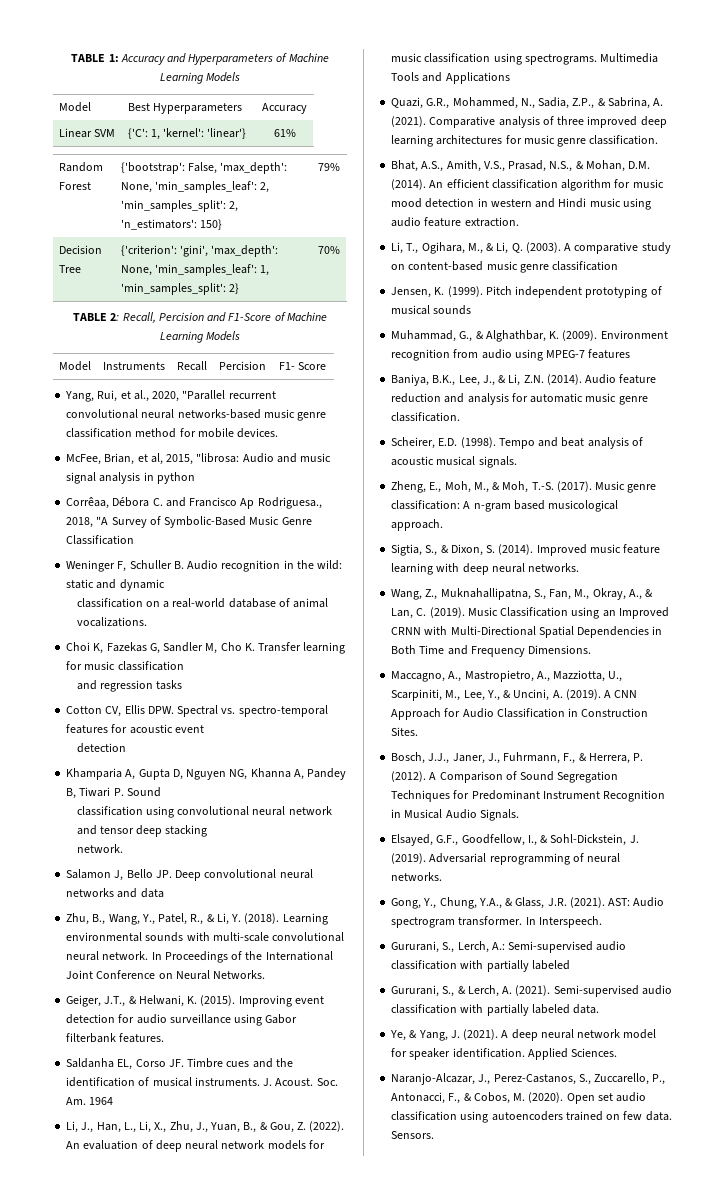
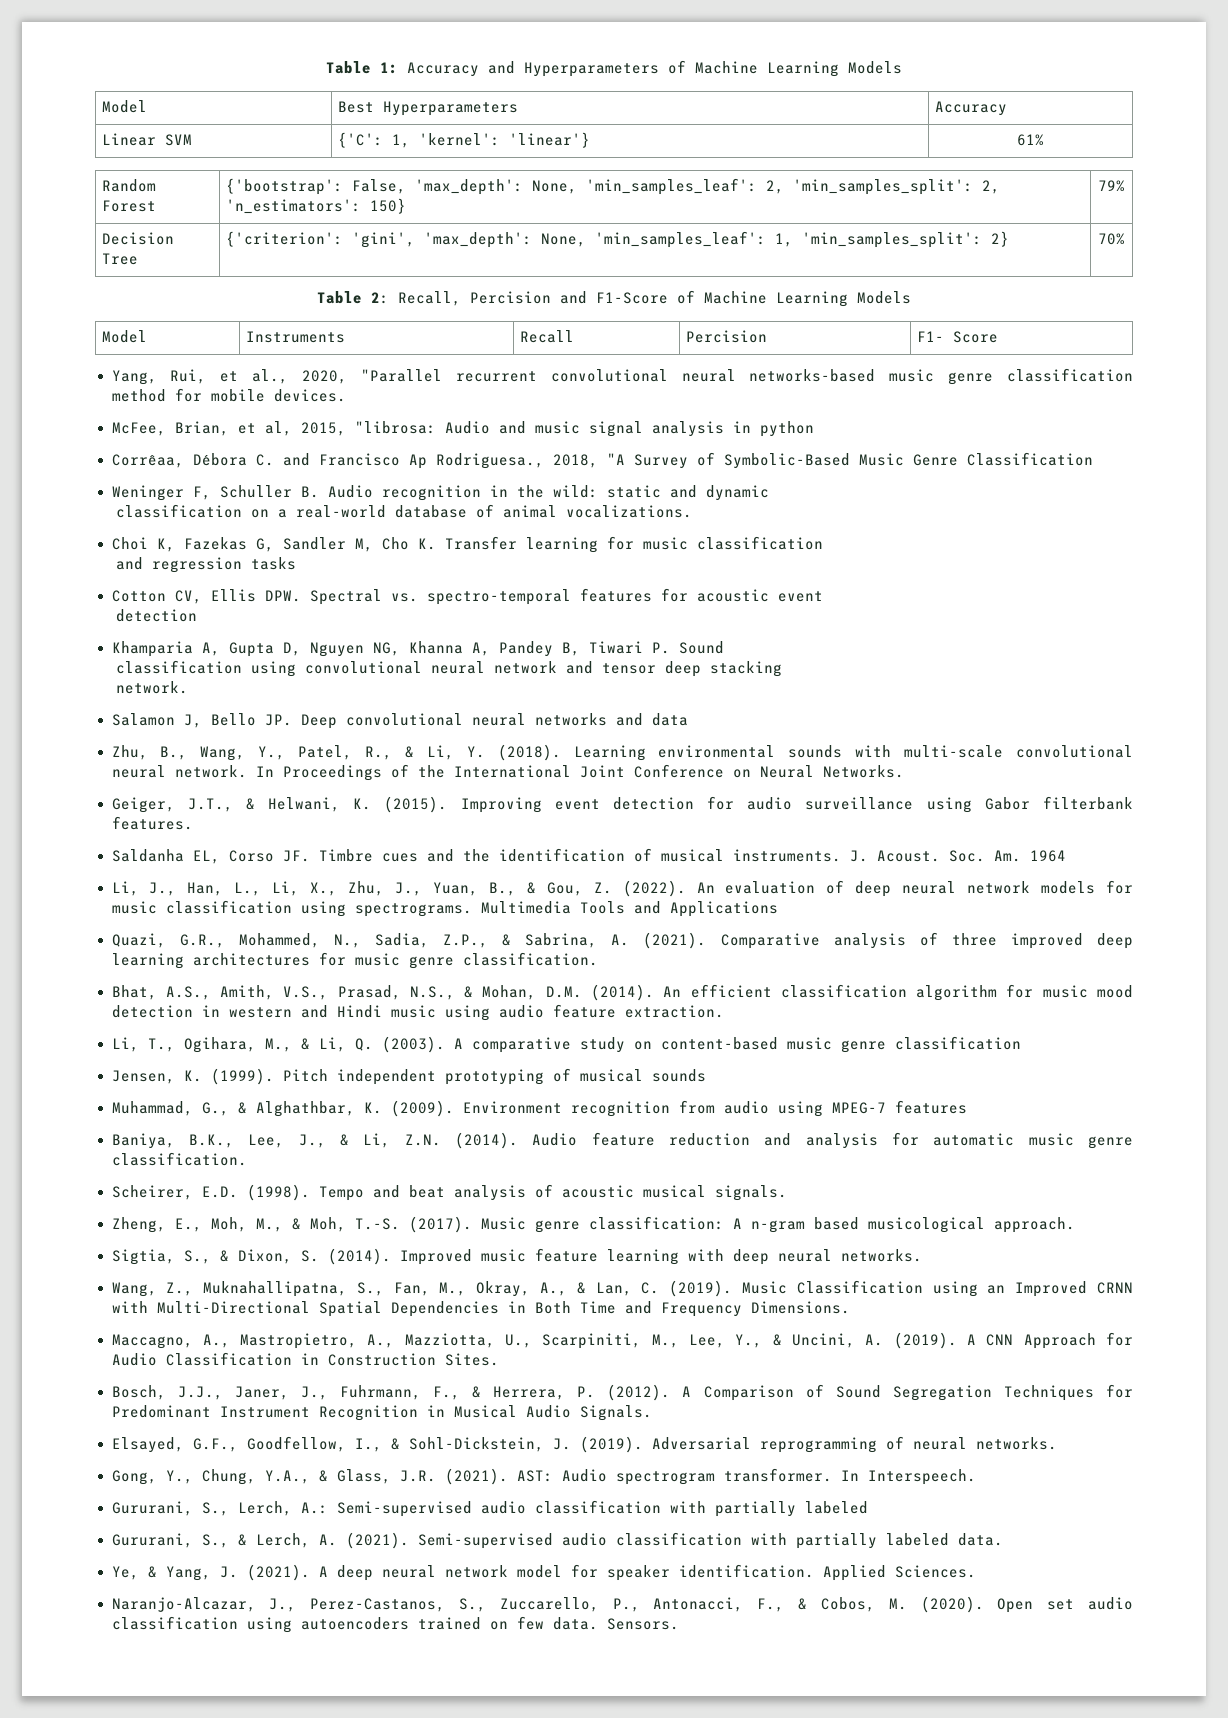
[71,54,106,62] TABLE -> [326,61,371,74] Table
[73,313,108,321] TABLE -> [317,291,362,304] Table

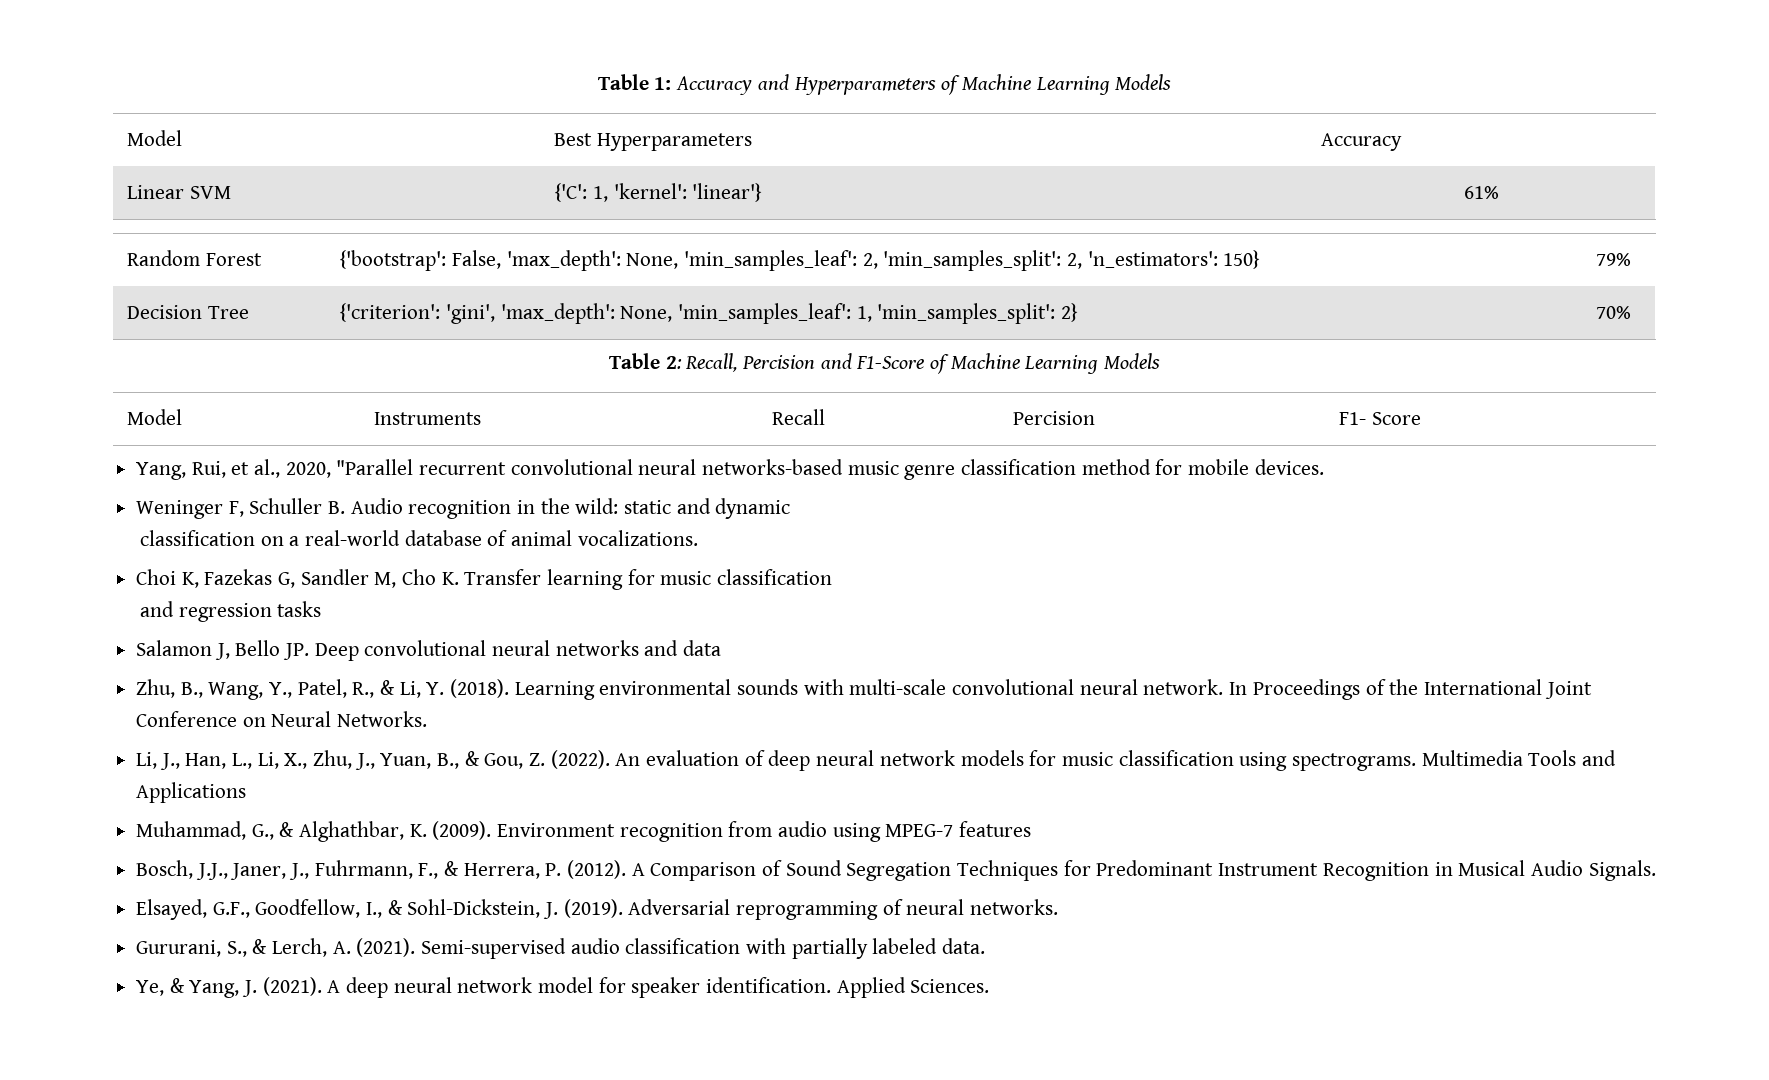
[111,421,814,437] [111,452,1093,469] // McFee, Brian, et al, 2015, "librosa: Audio and music signal analysis in python // Corrêaa, Débora C. and Francisco Ap Rodriguesa., 2018, "A Survey of Symbolic-Based Music Genre Classification -> (1324, 467) none
[111,588,823,605] [116,609,198,622] [111,641,724,657] [116,660,783,677] [116,681,189,694] // Cotton CV, Ellis DPW. Spectral vs. spectro-temporal features for acoustic event // detection // Khamparia A, Gupta D, Nguyen NG, Khanna A, Pandey B, Tiwari P. Sound // classification using convolutional neural network and tensor deep stacking // network. -> (322, 609) none
[111,796,1133,813] [111,816,193,830] [111,848,1066,864] // Geiger, J.T., & Helwani, K. (2015). Improving event detection for audio surveillance using Gabor filterbank features. // Saldanha EL, Corso JF. Timbre cues and the identification of musical instruments. J. Acoust. Soc. Am. 1964 -> (428, 719) none
[111,932,1134,949] [111,952,598,969] [111,984,1133,1001] [111,1004,724,1021] [111,1036,1021,1053] [111,1068,706,1085] // Quazi, G.R., Mohammed, N., Sadia, Z.P., & Sabrina, A. (2021). Comparative analysis of three improved deep learning architectures for music genre classification. // Bhat, A.S., Amith, V.S., Prasad, N.S., & Mohan, D.M. (2014). An efficient classification algorithm for music mood detection in western and Hindi music using audio feature extraction. // Li, T., Ogihara, M., & Li, Q. (2003). A comparative study on content-based music genre classification // Jensen, K. (1999). Pitch independent prototyping of musical sounds -> (247, 792) none
[111,1132,1133,1149] [111,1152,247,1166] [111,1184,787,1201] [111,1216,1075,1233] [111,1248,922,1265] [111,1280,1133,1297] [111,1301,850,1317] [111,1332,1134,1349] [111,1352,499,1366] // Baniya, B.K., Lee, J., & Li, Z.N. (2014). Audio feature reduction and analysis for automatic music genre classification. // Scheirer, E.D. (1998). Tempo and beat analysis of acoustic musical signals. // Zheng, E., Moh, M., & Moh, T.-S. (2017). Music genre classification: A n-gram based musicological approach. // Sigtia, S., & Dixon, S. (2014). Improved music feature learning with deep neural networks. // Wang, Z., Muknahallipatna, S., Fan, M., Okray, A., & Lan, C. (2019). Music Classification using an Improved CRNN with Multi-Directional Spatial Dependencies in Both Time and Frequency Dimensions. // Maccagno, A., Mastropietro, A., Mazziotta, U., Scarpiniti, M., Lee, Y., & Uncini, A. (2019). A CNN Approach for Audio Classification in Construction Sites. -> (1032, 829) none
[111,1468,976,1485] [111,1500,868,1517] // Gong, Y., Chung, Y.A., & Glass, J.R. (2021). AST: Audio spectrogram transformer. In Interspeech. // Gururani, S., Lerch, A.: Semi-supervised audio classification with partially labeled -> (1059, 907) none
[111,1596,1133,1613] [111,1616,679,1633] // Naranjo-Alcazar, J., Perez-Castanos, S., Zuccarello, P., Antonacci, F., & Cobos, M. (2020). Open set audio classification using autoencoders trained on few data. Sensors. -> (990, 986) none

